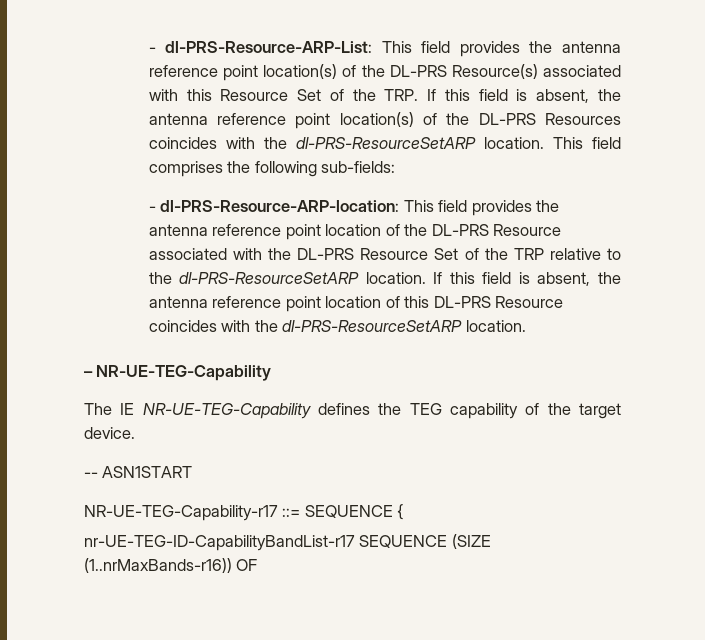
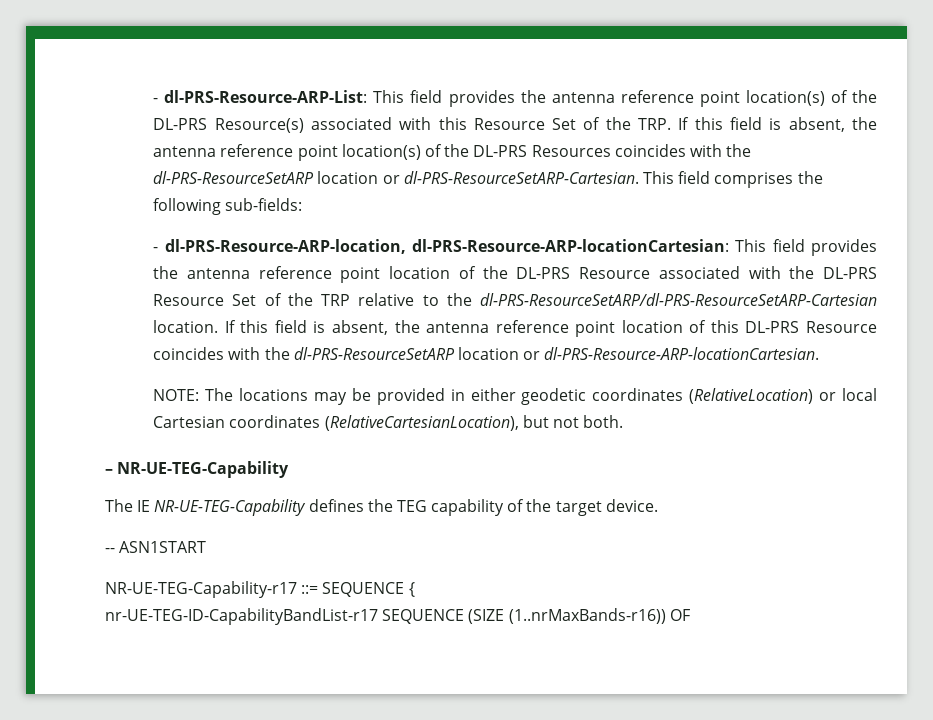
[483,137,544,149] location. -> [317,171,639,184] location or dl-PRS-ResourceSetARP-Cartesian.
[160,200,400,212] dl-PRS-Resource-ARP-location: -> [164,239,729,254] dl-PRS-Resource-ARP-location, dl-PRS-Resource-ARP-locationCartesian:
[179,272,360,284] dl-PRS-ResourceSetARP -> [479,293,877,306] dl-PRS-ResourceSetARP/dl-PRS-ResourceSetARP-Cartesian
[465,320,526,332] location. -> [458,347,820,360] [153,388,877,405] [153,415,624,431] location or dl-PRS-Resource-ARP-locationCartesian. // NOTE: The locations may be provided in either geodetic coordinates (RelativeLocation) or local Cartesian coordinates (RelativeCartesianLocation), but not both.

